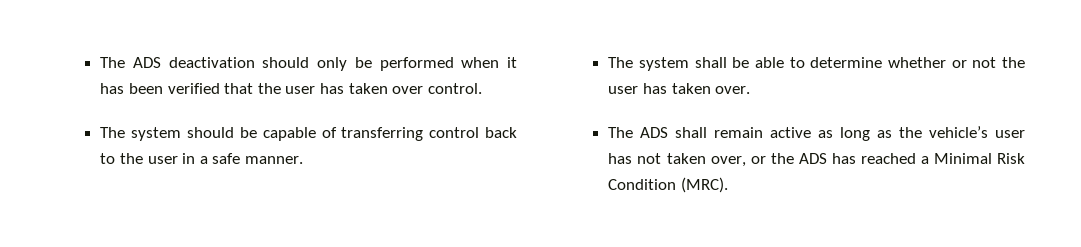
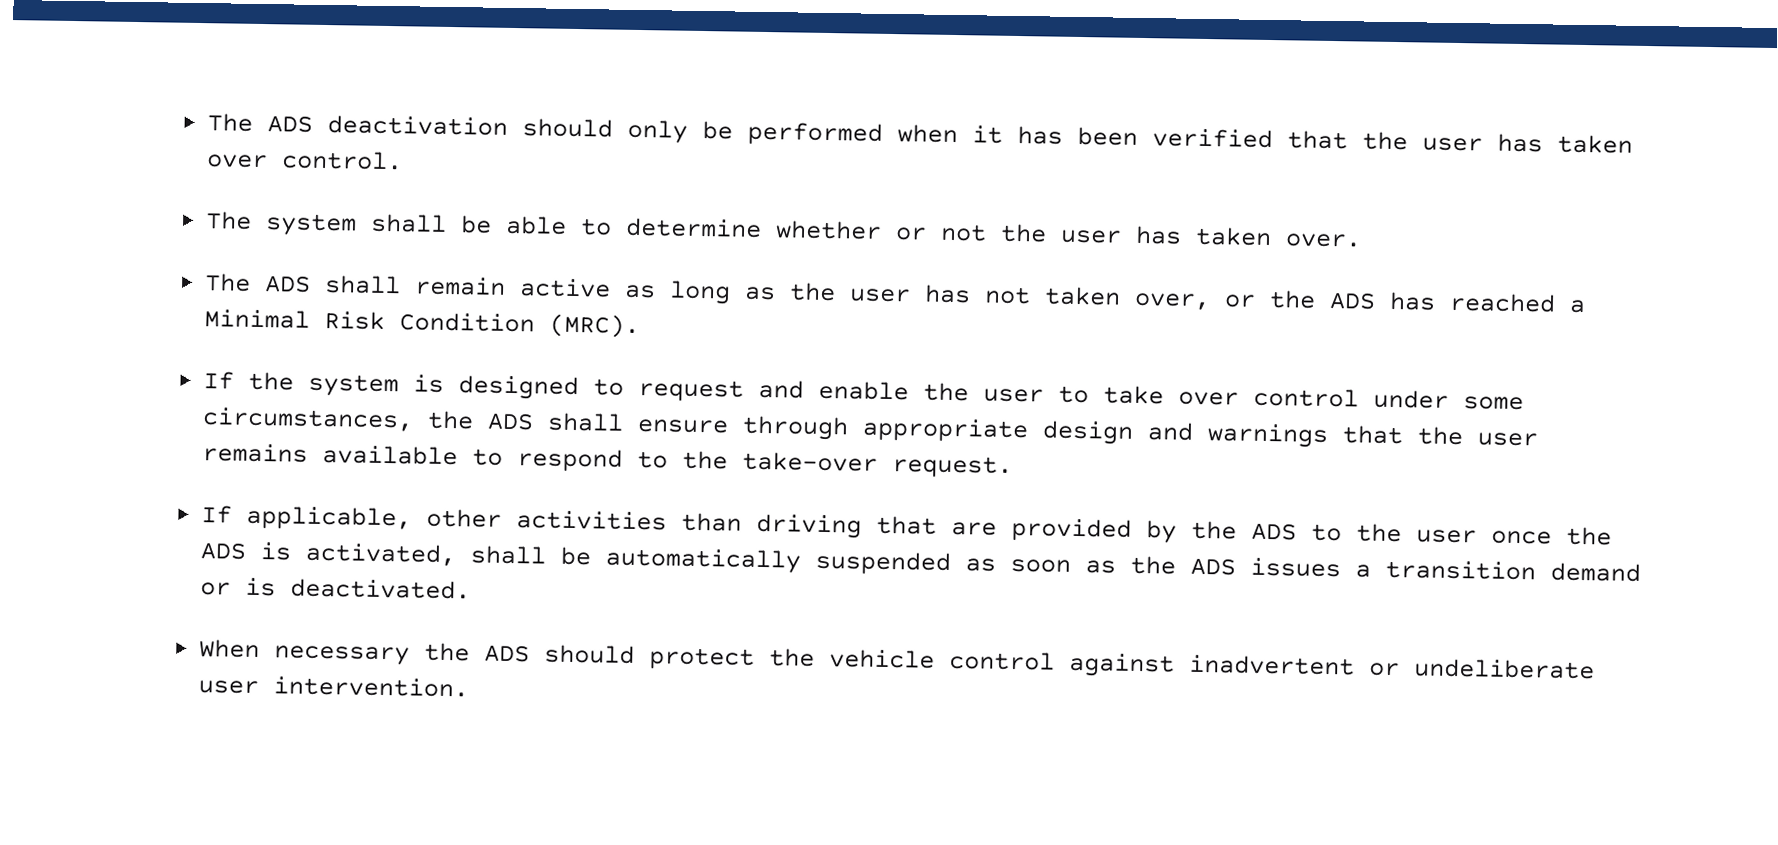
[100,127,517,141] [100,153,303,164] // The system should be capable of transferring control back to the user in a safe manner. -> (403, 160) none
[929,126,989,138] vehicle’s -> (836, 292) none
(728, 185) none -> [202,371,1524,411] [201,407,1538,448] [201,443,1013,478] [200,505,1612,546] [199,542,1641,582] [199,577,471,600] [198,639,1595,680] [197,676,469,698] // If the system is designed to request and enable the user to take over control under some circumstances, the ADS shall ensure through appropriate design and warnings that the user remains available to respond to the take-over request. // If applicable, other activities than driving that are provided by the ADS to the user once the ADS is activated, shall be automatically suspended as soon as the ADS issues a transition demand or is deactivated. // When necessary the ADS should protect the vehicle control against inadvertent or undeliberate user intervention.

